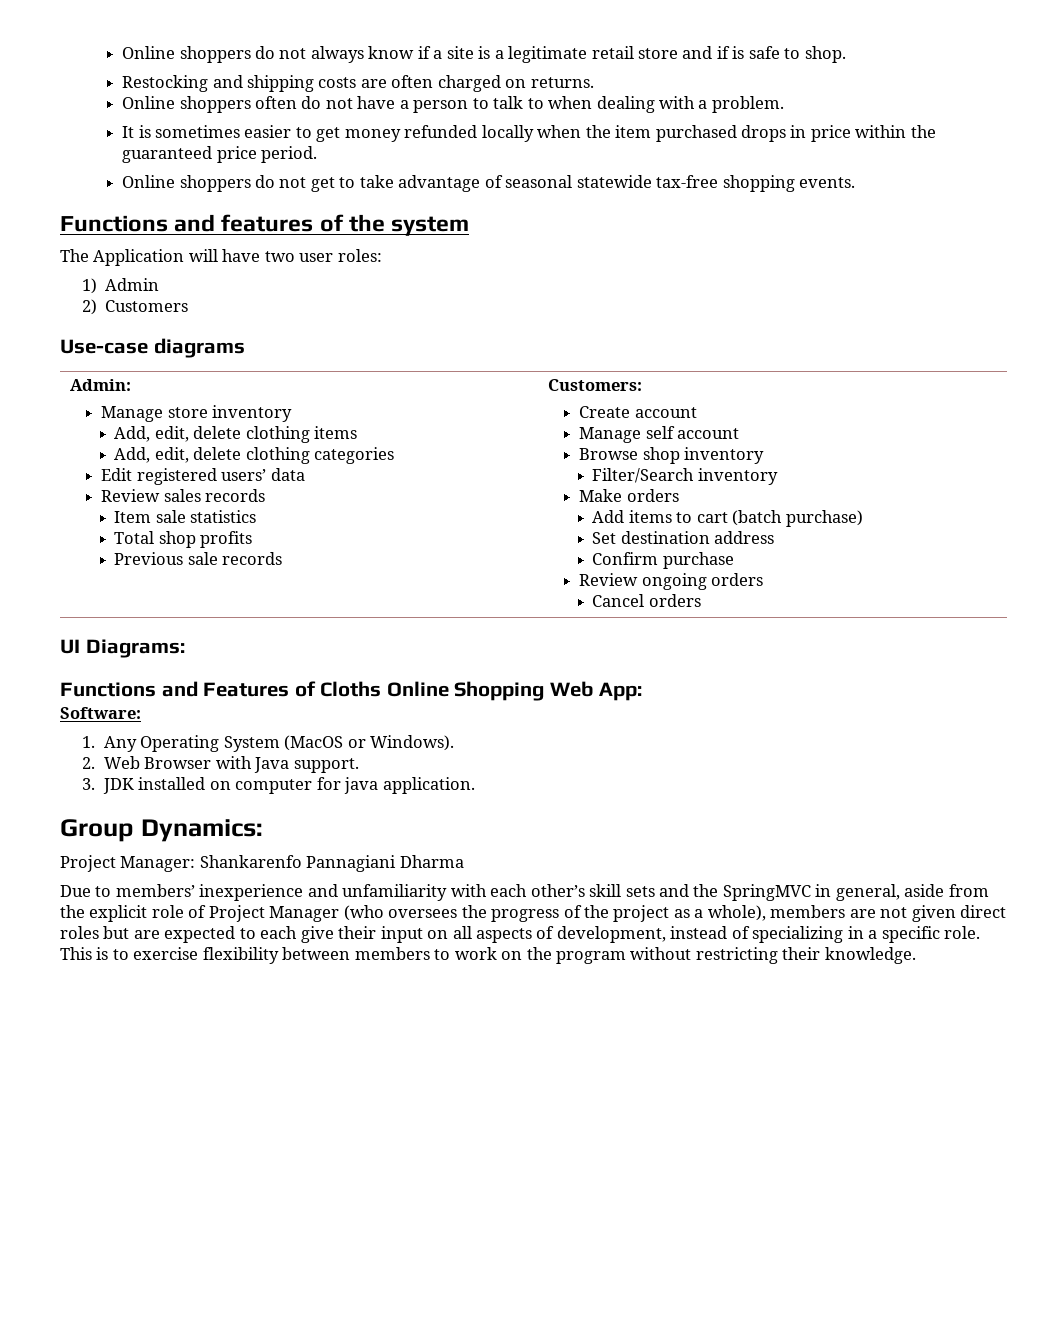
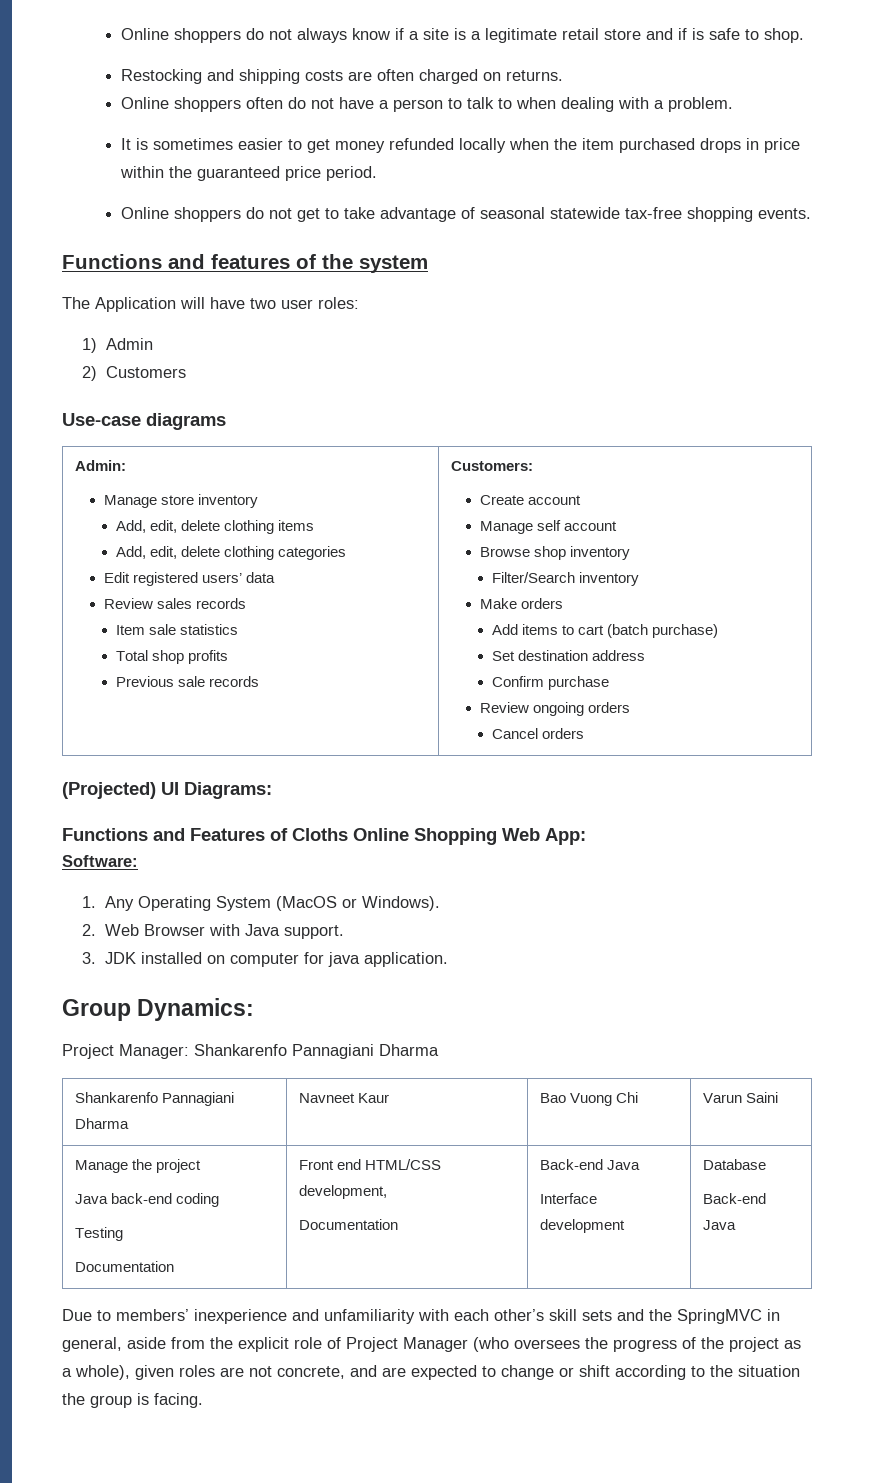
(701, 600) none -> [62,782,156,799] (Projected)
(464, 861) none -> [74,1092,234,1106] [74,1118,129,1129] [298,1093,389,1103] [539,1092,638,1106] [702,1092,778,1103] [74,1159,201,1173] [74,1193,219,1207] [74,1227,123,1241] [74,1261,174,1272] [298,1159,441,1170] [298,1185,387,1199] [298,1219,398,1230] [539,1159,640,1170] [539,1193,597,1204] [539,1219,625,1233] [702,1159,766,1170] [702,1193,766,1204] [702,1220,736,1230] // Shankarenfo Pannagiani Dharma | Navneet Kaur | Bao Vuong Chi | Varun Saini // Manage the project // Java back-end coding // Testing // Documentation | Front end HTML/CSS development, // Documentation | Back-end Java // Interface development | Database // Back-end Java
[770,905,1007,922] [60,926,981,943] [60,947,916,964] members are not given direct roles but are expected to each give their input on all aspects of development, instead of specializing in a specific role. This is to exercise flexibility between members to work on the program without restricting their knowledge. -> [135,1365,800,1380] [62,1393,203,1408] given roles are not concrete, and are expected to change or shift according to the situation the group is facing.

